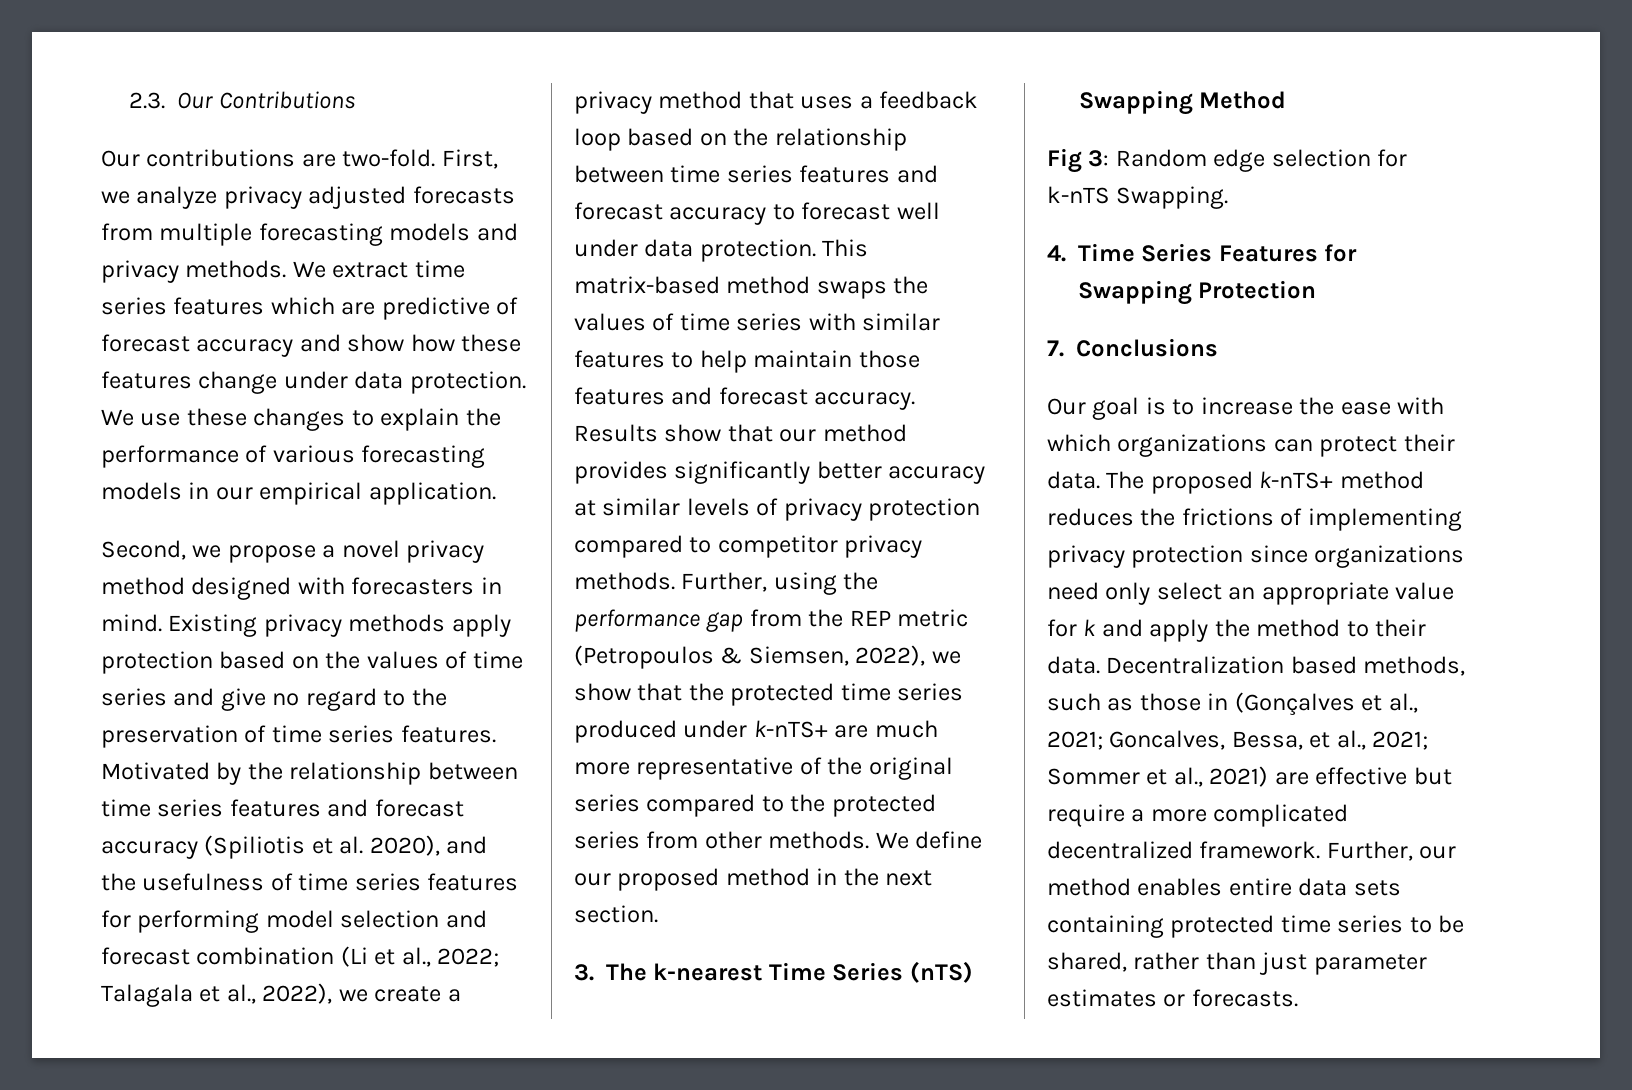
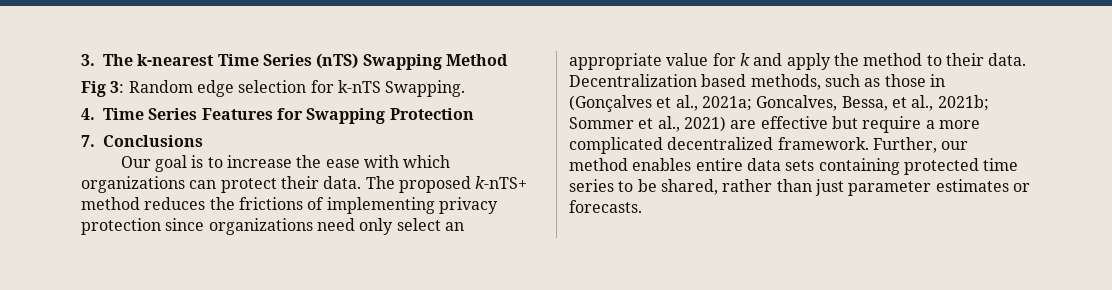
[129,91,355,109] [101,149,498,169] [101,186,515,209] [101,223,518,246] [101,260,465,283] [101,297,519,320] [101,334,522,357] [101,371,526,394] [101,408,501,431] [101,445,486,468] [101,482,496,505] [101,540,485,563] [101,577,502,600] [101,614,511,637] [101,651,523,674] [101,688,447,711] [101,725,496,748] [101,762,518,785] [101,799,464,817] [101,835,488,859] [101,873,519,891] [101,910,487,933] [101,946,500,967] [101,983,461,1007] [574,91,979,114] [574,128,907,151] [574,165,938,183] [574,202,940,225] [574,239,869,262] [574,276,929,299] [574,313,941,331] [574,350,920,373] [574,387,916,410] [574,424,907,442] [574,461,986,484] [574,498,981,521] [574,535,923,558] [574,572,879,595] [574,609,969,632] [574,645,961,669] [574,683,964,706] [574,720,938,743] [574,757,953,780] [574,794,936,817] [574,831,983,849] [574,868,933,891] [574,905,658,923] 2.3. Our Contributions // Our contributions are two-fold. First, we analyze privacy adjusted forecasts from multiple forecasting models and privacy methods. We extract time series features which are predictive of forecast accuracy and show how these features change under data protection. We use these changes to explain the performance of various forecasting models in our empirical application. // Second, we propose a novel privacy method designed with forecasters in mind. Existing privacy methods apply protection based on the values of time series and give no regard to the preservation of time series features. Motivated by the relationship between time series features and forecast accuracy (Spiliotis et al. 2020), and the usefulness of time series features for performing model selection and forecast combination (Li et al., 2022; Talagala et al., 2022), we create a privacy method that uses a feedback loop based on the relationship between time series features and forecast accuracy to forecast well under data protection. This matrix-based method swaps the values of time series with similar features to help maintain those features and forecast accuracy. Results show that our method provides significantly better accuracy at similar levels of privacy protection compared to competitor privacy methods. Further, using the performance gap from the REP metric (Petropoulos & Siemsen, 2022), we show that the protected time series produced under k-nTS+ are much more representative of the original series compared to the protected series from other methods. We define our proposed method in the next section. // -> (81, 60) none
[1047,731,1103,750] 2021; -> [701,96,752,111] 2021a;
[1372,731,1429,750] 2021; -> [937,95,989,111] 2021b;

